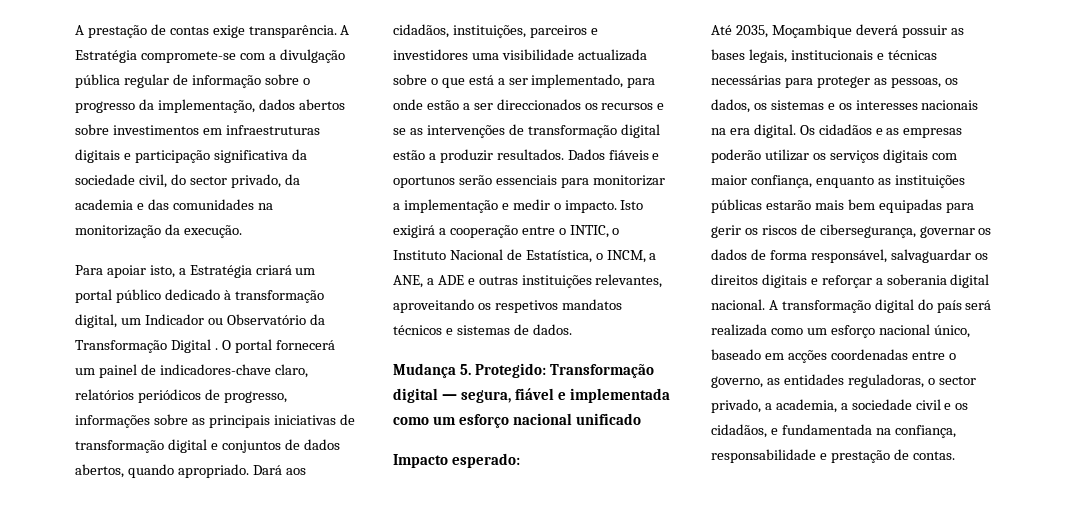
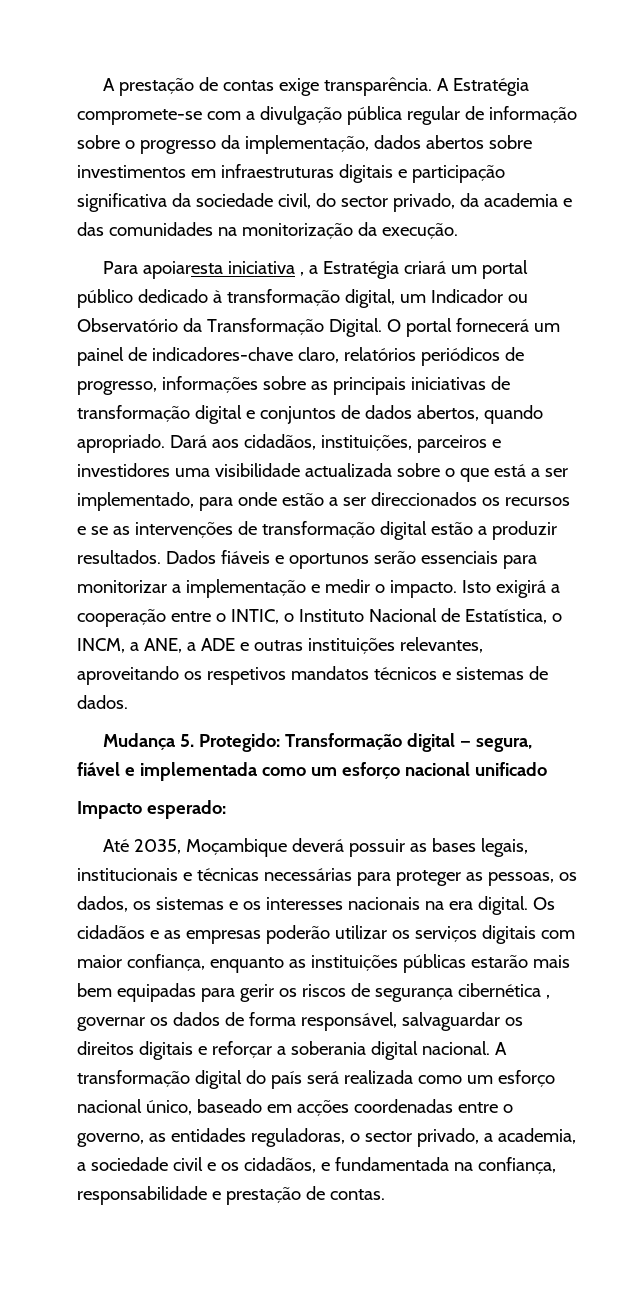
[106,265,175,278] apoiar isto, -> [143,261,305,279] apoiaresta iniciativa ,
[170,339,218,353] Digital . -> [328,318,382,337] Digital.
[819,224,916,238] cibersegurança, -> [374,983,550,1002] segurança cibernética ,

